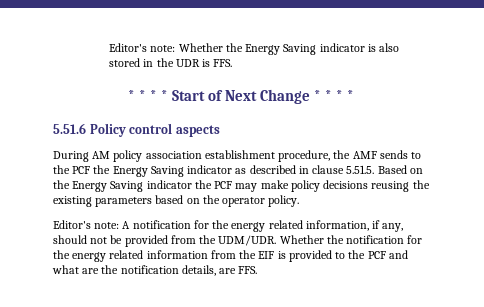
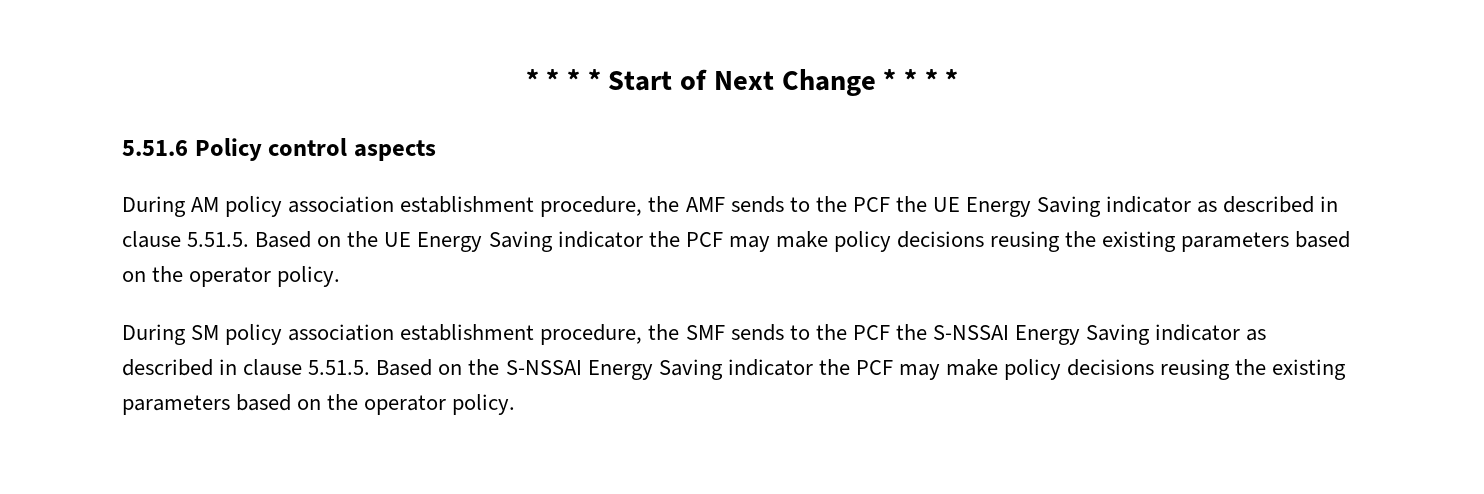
[109,43,400,55] [109,58,233,67] Editor's note: Whether the Energy Saving indicator is also stored in the UDR is FFS. // -> (525, 79) none
(111, 169) none -> [932,197,960,212] UE
(70, 184) none -> [384,232,412,247] UE
[53,220,404,232] [53,235,423,247] [53,250,408,262] [52,265,258,276] Editor's note: A notification for the energy related information, if any, should not be provided from the UDM/UDR. Whether the notification for the energy related information from the EIF is provided to the PCF and what are the notification details, are FFS. -> [122,324,1267,345] [122,359,1347,380] [122,394,516,415] During SM policy association establishment procedure, the SMF sends to the PCF the S-NSSAI Energy Saving indicator as described in clause 5.51.5. Based on the S-NSSAI Energy Saving indicator the PCF may make policy decisions reusing the existing parameters based on the operator policy.

